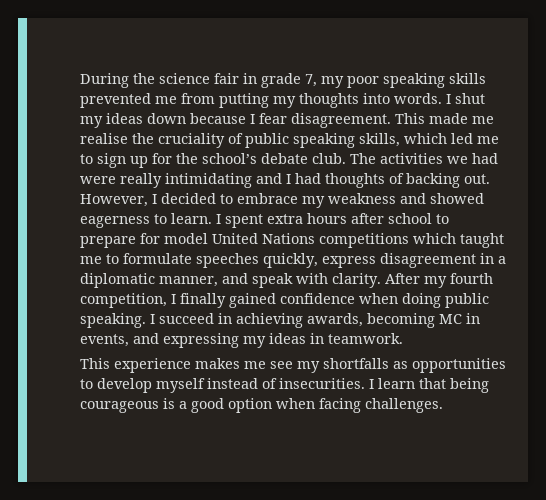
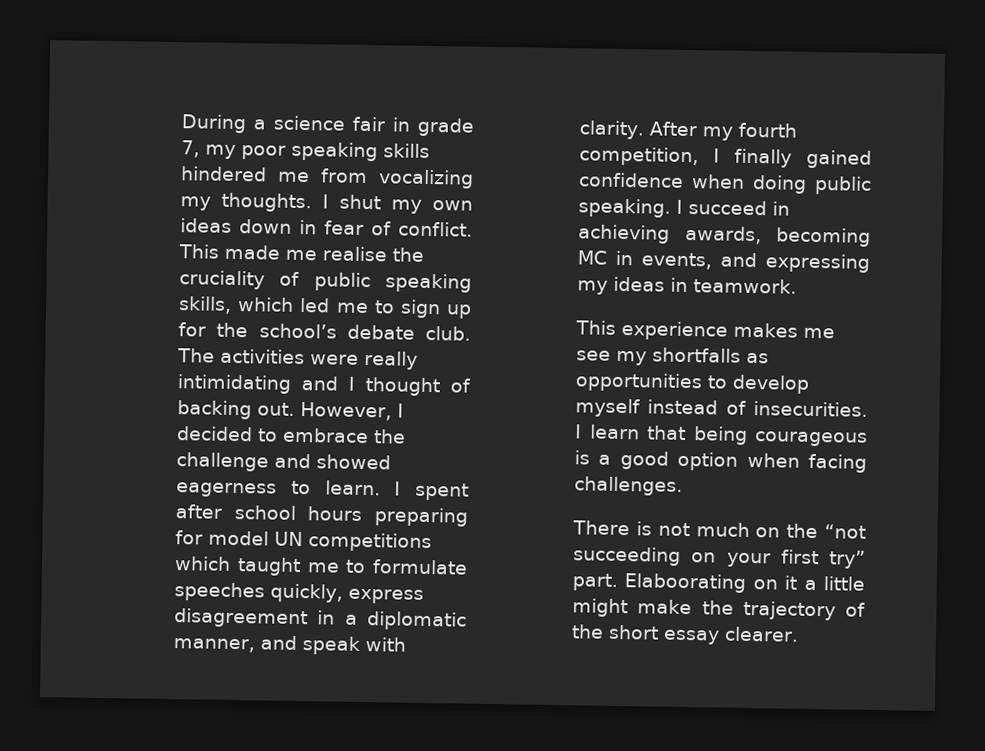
[132,73,155,84] the -> [253,119,267,130] a
[79,93,151,108] prevented -> [180,166,268,182] hindered
[218,93,442,108] putting my thoughts into words. -> [378,169,474,189] [180,192,313,213] vocalizing my thoughts.
(103, 122) none -> [431,200,473,211] own
[189,113,391,128] because I fear disagreement. -> [299,219,473,237] in fear of conflict.
[446,153,498,164] we had -> (306, 356) none
[294,173,385,188] had thoughts -> [365,377,441,397] thought
[301,193,396,208] my weakness -> [373,429,407,444] [176,452,270,472] the challenge
[266,213,449,224] [79,233,315,248] extra hours after school to prepare for model United Nations -> [175,504,468,527] [175,530,304,547] after school hours preparing for model UN
(443, 405) none -> [572,520,867,539] [573,546,866,569] [572,573,865,593] [572,598,866,621] [571,624,800,645] // There is not much on the “not succeeding on your first try” part. Elaboorating on it a little might make the trajectory of the short essay clearer.

